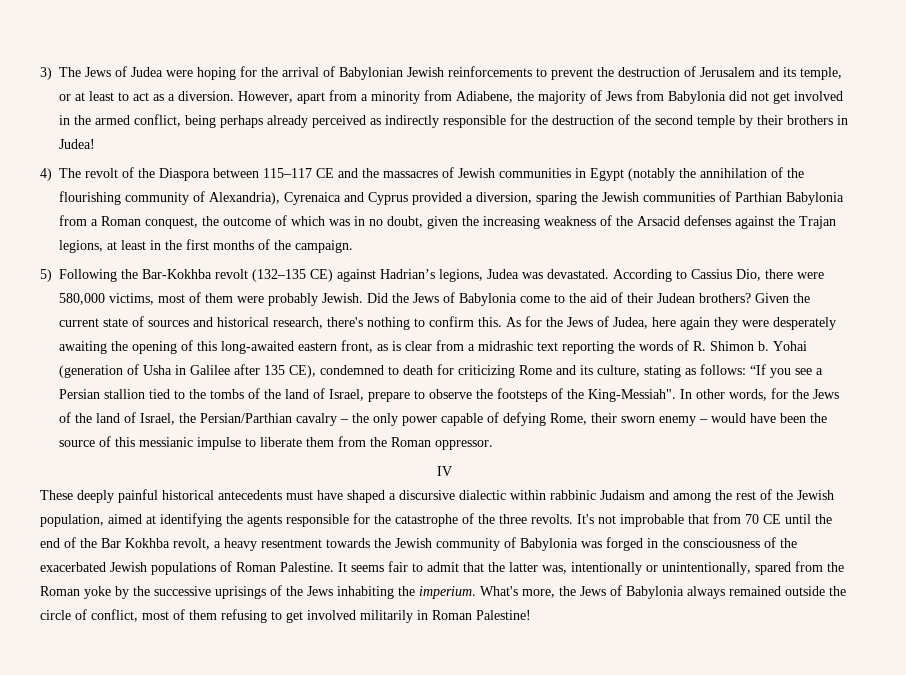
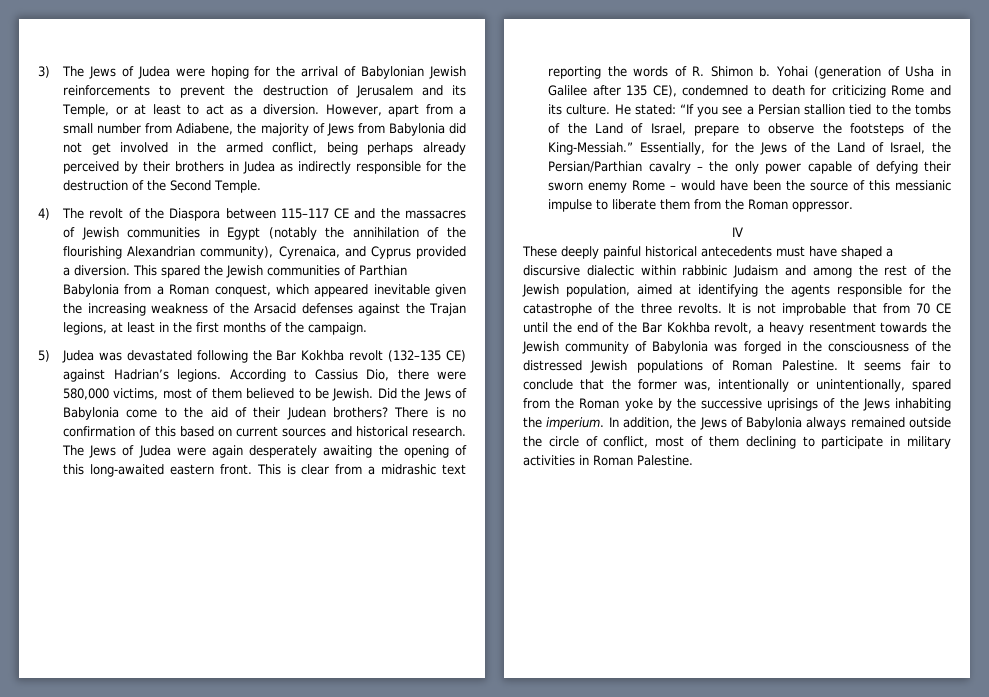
[800,67,842,80] temple, -> [62,104,110,117] Temple,
[371,91,420,104] minority -> [63,123,142,134] small number
(366, 121) none -> [124,161,276,174] by their brothers in Judea
[655,115,848,128] [59,139,95,149] second temple by their brothers in Judea! -> [170,180,262,193] Second Temple.
[125,191,341,205] community of Alexandria), Cyrenaica -> [127,246,340,259] Alexandrian community), Cyrenaica,
[476,192,577,205] diversion, sparing -> [74,265,201,278] diversion. This spared
[202,215,423,228] the outcome of which was in no doubt, -> [275,284,430,297] which appeared inevitable
[59,269,212,282] Following the Bar-Kokhba -> [62,350,345,363] Judea was devastated following the Bar Kokhba
[439,269,609,282] legions, Judea was devastated. -> [177,369,222,382] legions.
[237,293,318,306] were probably -> [246,388,329,399] believed to be
[755,293,810,303] [59,316,769,330] Given the current state of sources and historical research, there's nothing to confirm this. As for the Jews of Judea, here again they were -> [394,407,467,418] [63,426,467,437] [62,445,244,458] There is no confirmation of this based on current sources and historical research. The Jews of Judea were again
[341,340,388,353] front, as -> [219,464,281,475] front. This
[597,364,746,378] culture, stating as follows: -> [566,104,676,115] culture. He stated:
[285,389,309,399] land -> [594,123,623,134] Land
[588,389,767,402] King-Messiah". In other words, -> [548,142,705,155] King-Messiah.” Essentially,
[96,413,120,423] land -> [837,142,866,153] Land
[550,413,587,425] Rome, -> (918, 167) none
(696, 421) none -> [632,180,666,191] Rome
[577,514,594,524] It's -> [727,303,751,314] It is
[40,562,106,572] exacerbated -> [523,360,582,371] distressed
[427,562,459,572] admit -> [523,379,573,390] conclude
[509,562,538,572] latter -> [637,379,677,390] former
[480,586,555,598] What's more, -> [608,417,673,429] In addition,
[221,609,413,623] refusing to get involved militarily -> [745,436,951,449] [523,455,575,466] declining to participate in military activities
[476,610,531,620] Palestine! -> [637,455,693,466] Palestine.

